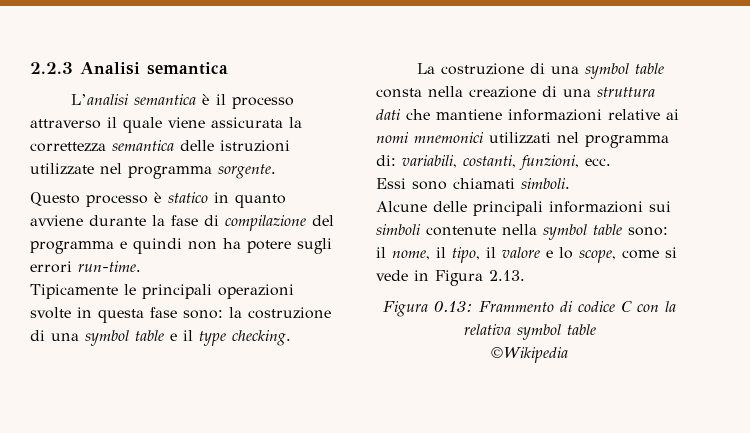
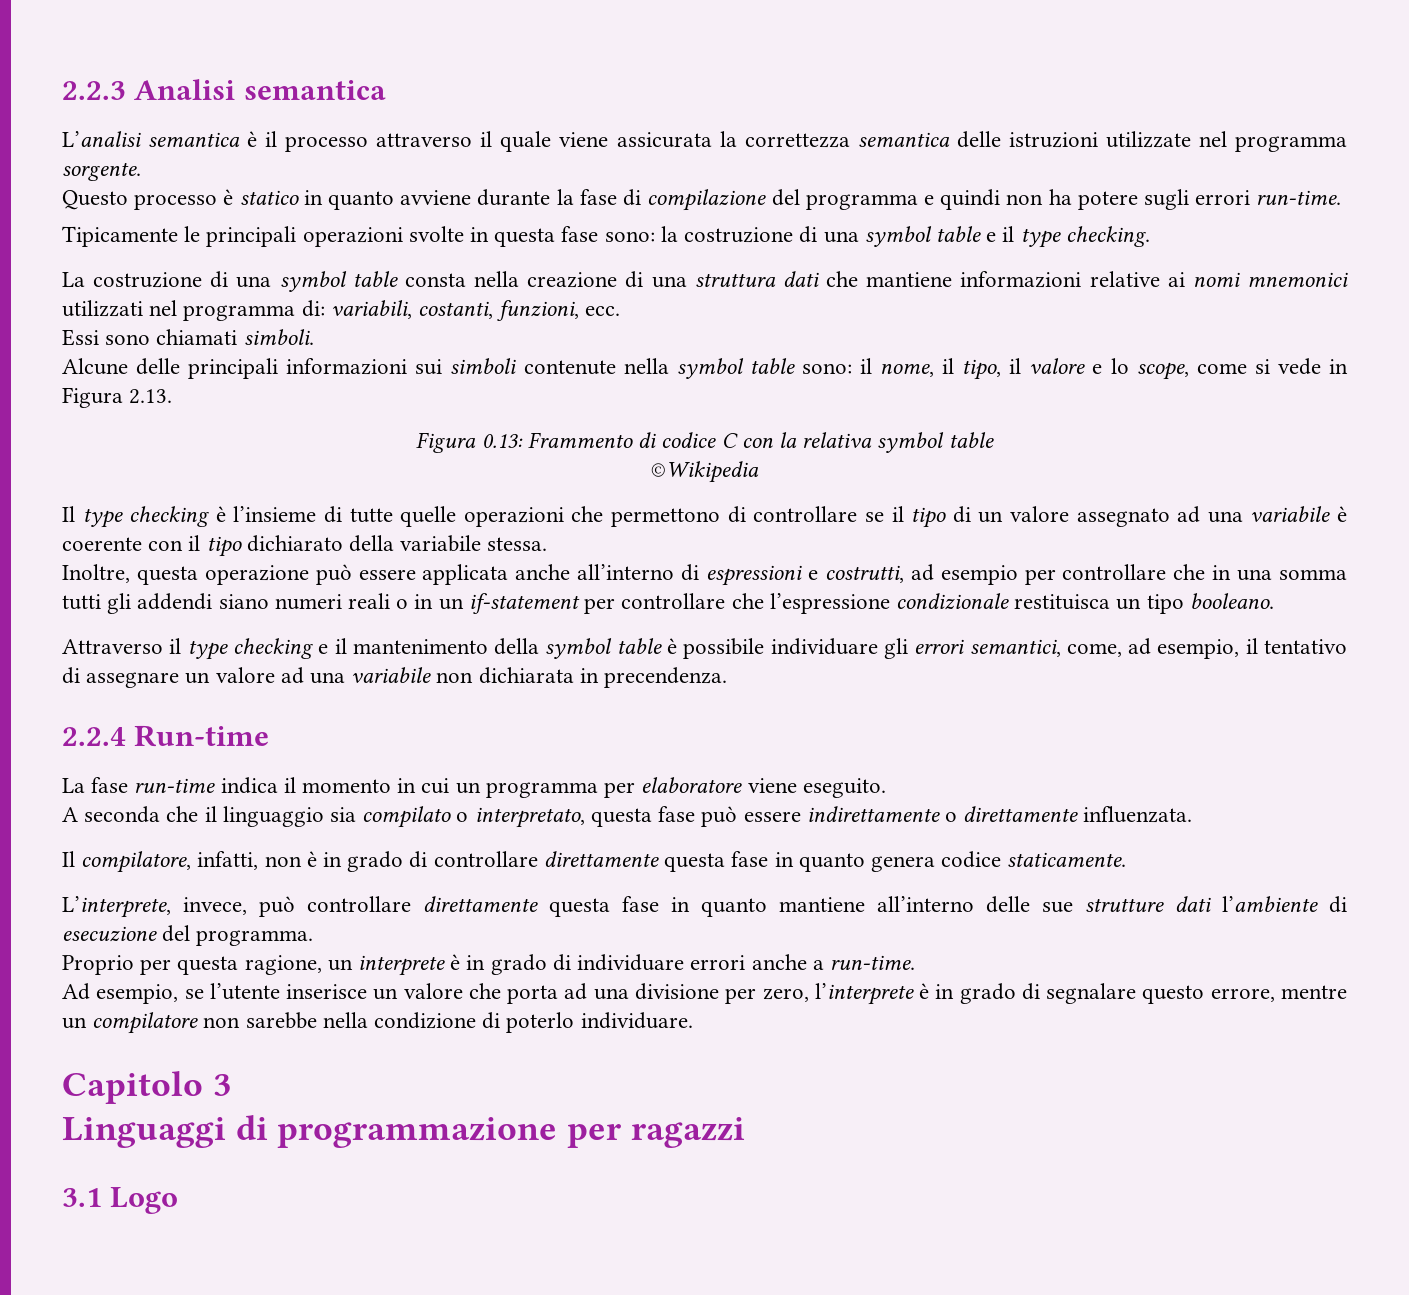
(569, 355) none -> [62,506,1347,528] [62,535,548,557] [62,564,1348,586] [62,593,1274,614] [62,638,1347,660] [62,667,728,688] [62,725,270,747] [62,777,886,798] [62,806,1193,828] [62,851,1127,873] [62,896,1347,918] [62,925,314,946] [62,954,915,976] [62,983,1347,1005] [62,1012,693,1034] [62,1071,232,1104] [62,1115,745,1148] [62,1187,179,1214] // Il type checking è l’insieme di tutte quelle operazioni che permettono di controllare se il tipo di un valore assegnato ad una variabile è coerente con il tipo dichiarato della variabile stessa. // Inoltre, questa operazione può essere applicata anche all’interno di espressioni e costrutti, ad esempio per controllare che in una somma tutti gli addendi siano numeri reali o in un if-statement per controllare che l’espressione condizionale restituisca un tipo booleano. // Attraverso il type checking e il mantenimento della symbol table è possibile individuare gli errori semantici, come, ad esempio, il tentativo di assegnare un valore ad una variabile non dichiarata in precendenza. // 2.2.4 Run-time // La fase run-time indica il momento in cui un programma per elaboratore viene eseguito. // A seconda che il linguaggio sia compilato o interpretato, questa fase può essere indirettamente o direttamente influenzata. // Il compilatore, infatti, non è in grado di controllare direttamente questa fase in quanto genera codice staticamente. // L’interprete, invece, può controllare direttamente questa fase in quanto mantiene all’interno delle sue strutture dati l’ambiente di esecuzione del programma. // Proprio per questa ragione, un interprete è in grado di individuare errori anche a run-time. // Ad esempio, se l’utente inserisce un valore che porta ad una divisione per zero, l’interprete è in grado di segnalare questo errore, mentre un compilatore non sarebbe nella condizione di poterlo individuare. // Capitolo 3 // Linguaggi di programmazione per ragazzi // 3.1 Logo

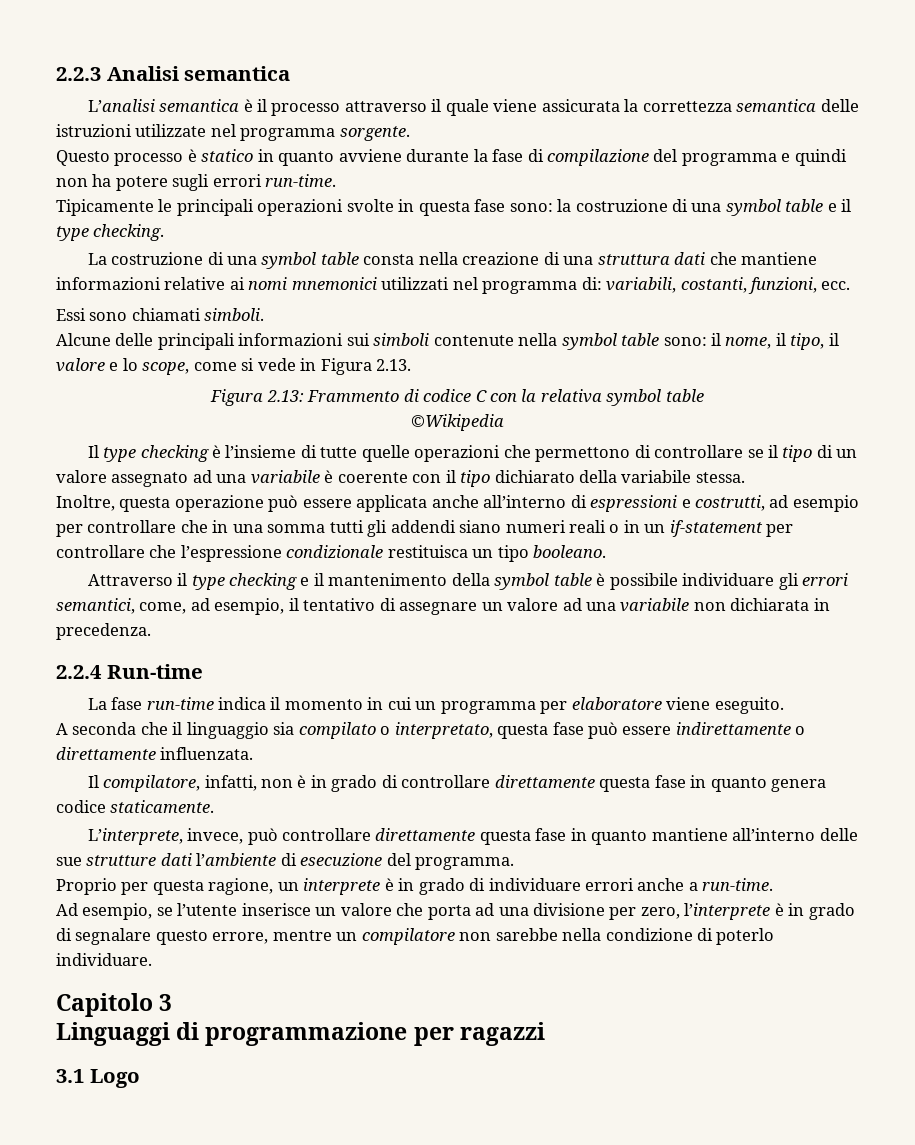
[481,433,523,448] 0.13: -> [266,390,304,402] 2.13:
[604,667,728,688] precendenza. -> [56,623,151,640] precedenza.

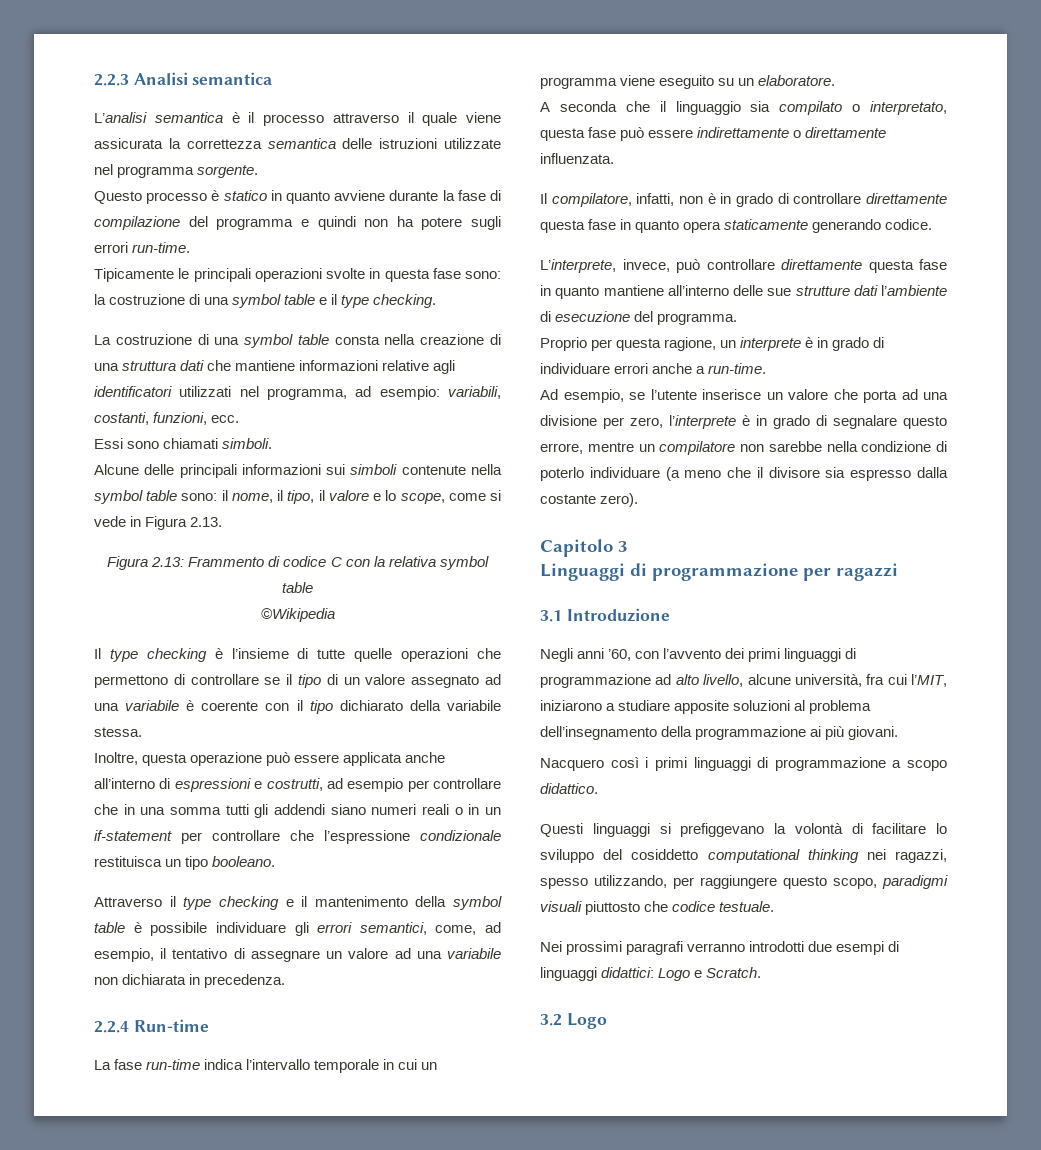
[229,277,602,294] ai nomi mnemonici utilizzati nel programma di: -> [433,360,456,374] [94,386,440,400] agli identificatori utilizzati nel programma, ad esempio:
[270,697,363,710] il momento -> [246,1059,380,1073] l’intervallo temporale
[540,697,784,714] per elaboratore viene eseguito. -> [620,75,836,89] viene eseguito su un elaboratore.
[771,779,827,792] [56,800,215,813] genera codice staticamente. -> [683,219,933,233] opera staticamente generando codice.
[56,953,152,966] individuare. -> [589,467,948,481] [540,493,639,507] individuare (a meno che il divisore sia espresso dalla costante zero).
(84, 1076) none -> [566,608,670,622] [540,648,857,662] [540,674,947,688] [540,700,872,714] [540,726,899,740] [540,757,947,771] [540,783,598,794] [540,823,947,837] [540,849,947,863] [540,875,948,889] [540,901,775,915] [540,941,900,955] [540,967,762,981] [540,1014,562,1026] Introduzione // Negli anni ’60, con l’avvento dei primi linguaggi di programmazione ad alto livello, alcune università, fra cui l’MIT, iniziarono a studiare apposite soluzioni al problema dell’insegnamento della programmazione ai più giovani. // Nacquero così i primi linguaggi di programmazione a scopo didattico. // Questi linguaggi si prefiggevano la volontà di facilitare lo sviluppo del cosiddetto computational thinking nei ragazzi, spesso utilizzando, per raggiungere questo scopo, paradigmi visuali piuttosto che codice testuale. // Nei prossimi paragrafi verranno introdotti due esempi di linguaggi didattici: Logo e Scratch. // 3.2

